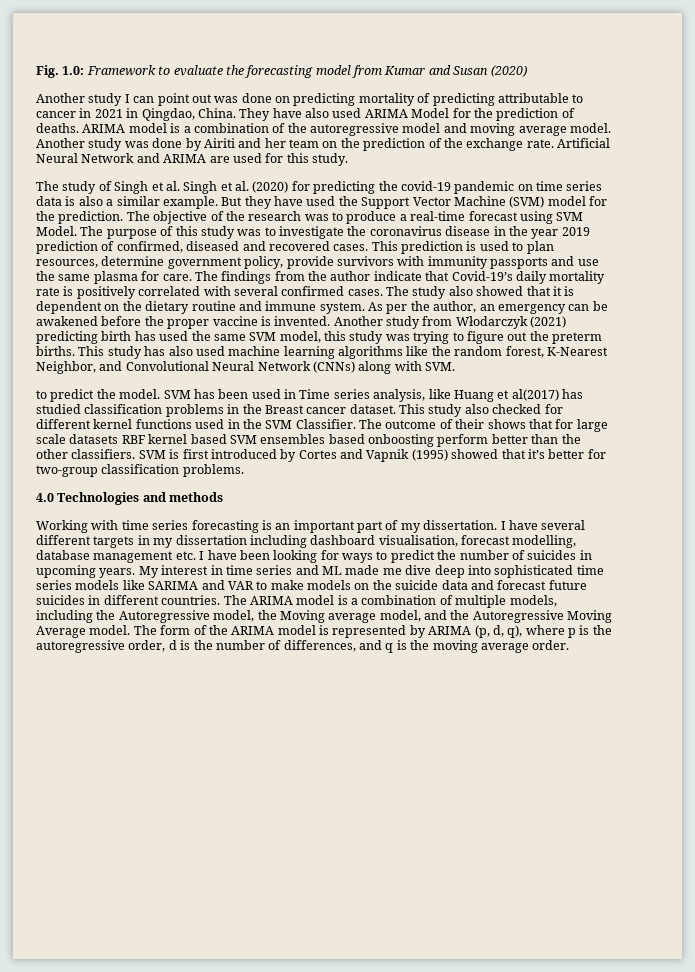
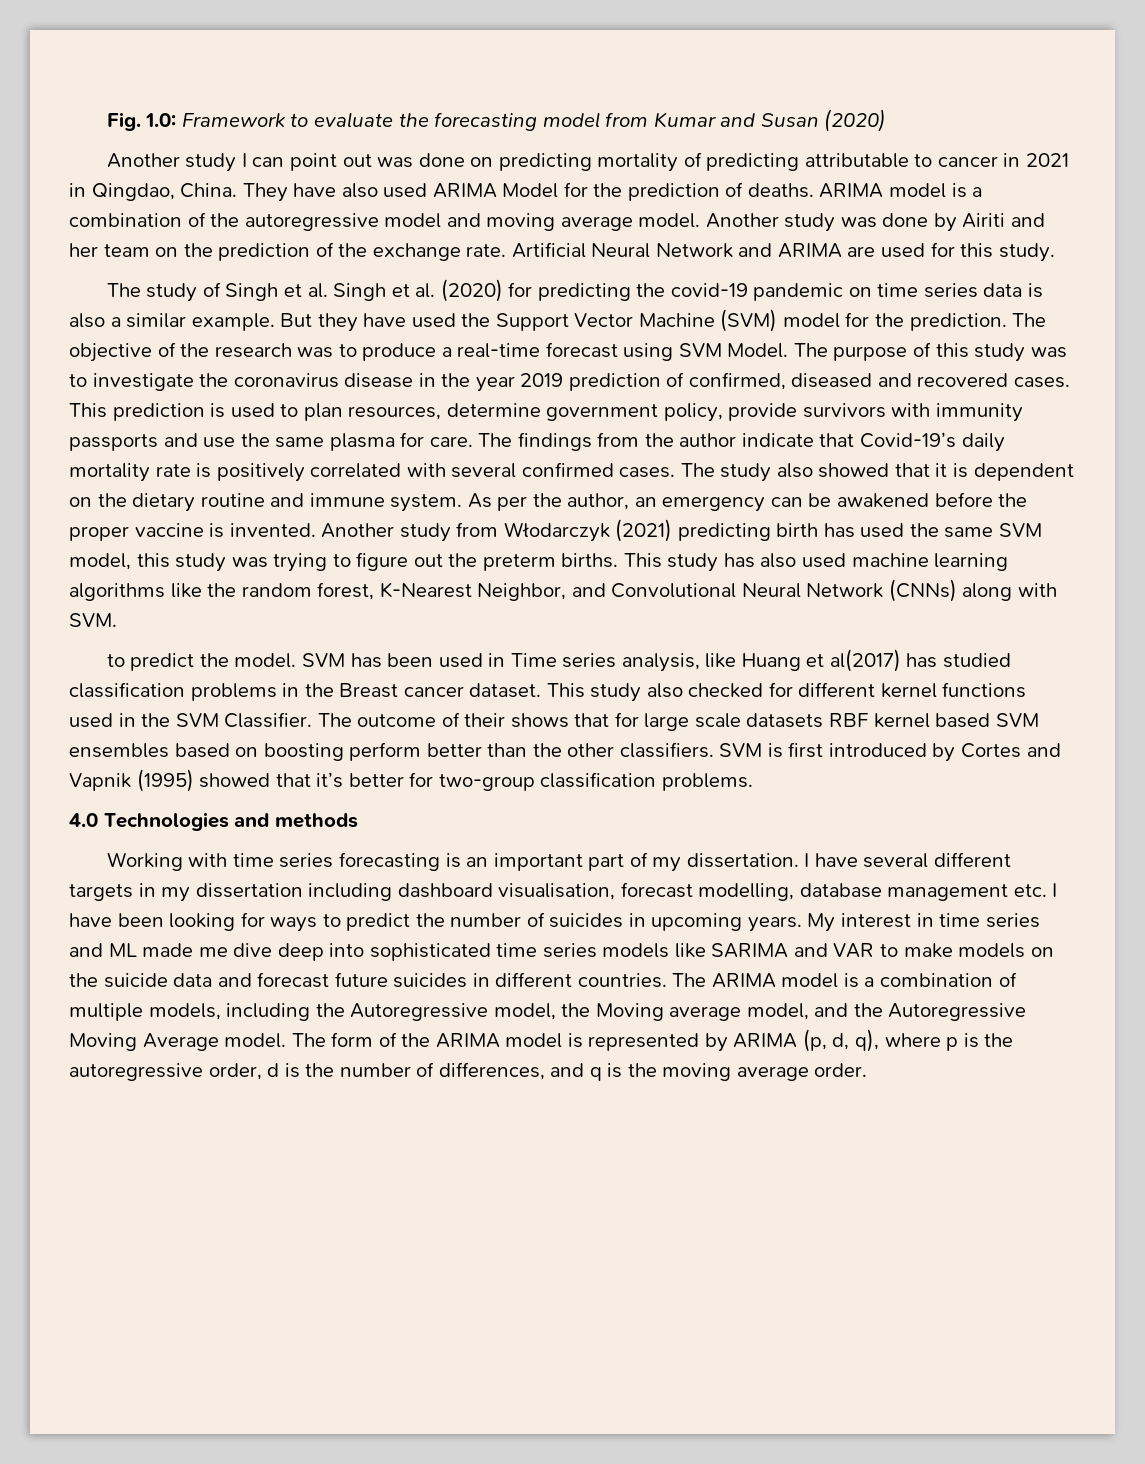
[368,434,434,447] onboosting -> [235,743,344,761] on boosting

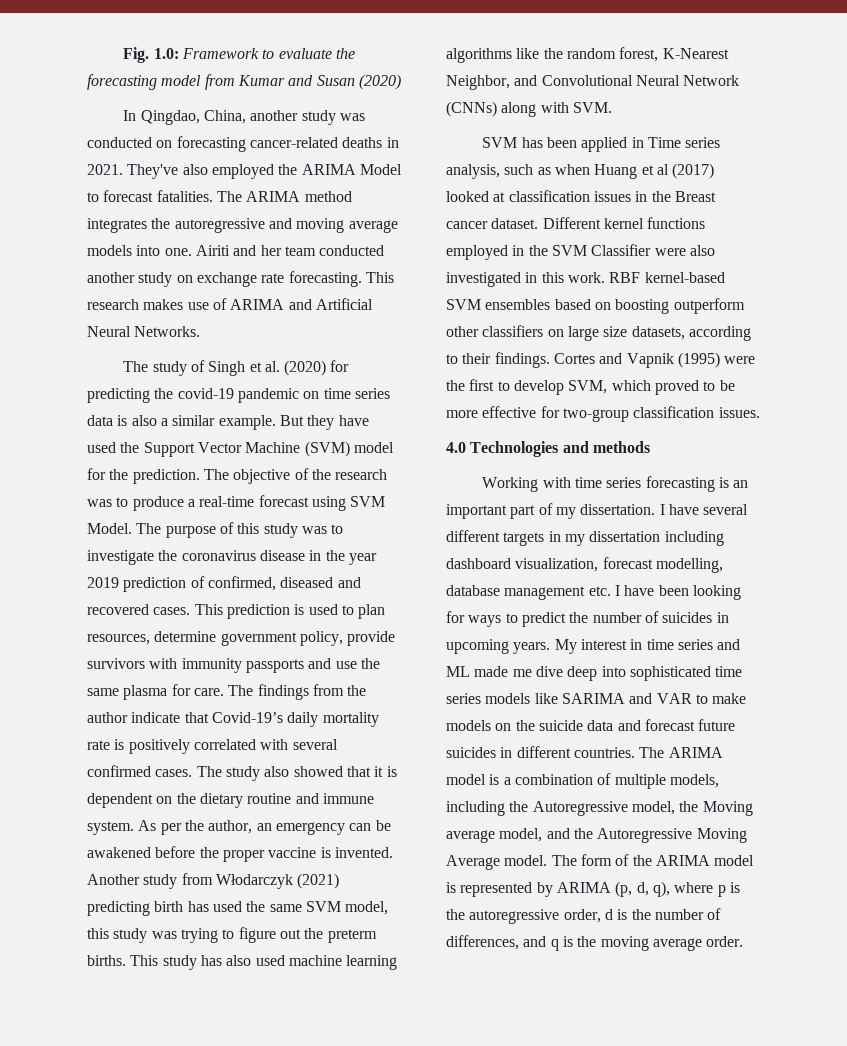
[106,152,1069,172] [69,182,983,202] [69,212,442,231] Another study I can point out was done on predicting mortality of predicting attributable to cancer in 2021 in Qingdao, China. They have also used ARIMA Model for the prediction of deaths. ARIMA model is a combination of the autoregressive model -> [123,110,365,125] [87,136,399,152] [87,164,402,179] [87,190,352,202] [87,218,265,233] In Qingdao, China, another study was conducted on forecasting cancer-related deaths in 2021. They've also employed the ARIMA Model to forecast fatalities. The ARIMA method integrates the autoregressive
[638,213,1046,232] [69,242,1055,262] model. Another study was done by Airiti and her team on the prediction of the exchange rate. Artificial Neural Network and ARIMA are used for this study. -> [87,245,385,256] [87,271,394,287] [87,298,373,310] [87,326,201,337] models into one. Airiti and her team conducted another study on exchange rate forecasting. This research makes use of ARIMA and Artificial Neural Networks.
[333,283,436,301] Singh et al. -> (280, 366) none
[106,653,297,671] to predict the model. -> (612, 107) none
[438,653,483,668] used -> [581,137,628,152] applied
[705,649,1011,672] [69,682,277,701] like Huang et al(2017) has studied classification problems -> [504,163,715,179] [446,190,631,202] such as when Huang et al (2017) looked at classification issues
[546,682,876,702] This study also checked for different -> [542,217,601,229] Different
[69,713,113,728] used -> [446,245,508,260] employed
[224,712,991,731] Classifier. The outcome of their shows that for large scale datasets RBF kernel based -> [591,244,715,256] [446,272,725,287] Classifier were also investigated in this work. RBF kernel-based
[349,742,1061,762] [69,769,404,792] perform better than the other classifiers. SVM is first introduced by Cortes and Vapnik (1995) showed that it’s better -> [673,298,745,314] [446,325,751,341] [446,352,756,368] [446,379,735,395] [446,406,537,418] outperform other classifiers on large size datasets, according to their findings. Cortes and Vapnik (1995) were the first to develop SVM, which proved to be more effective
[661,773,753,791] problems. -> [718,407,760,418] issues.
[498,883,616,900] visualisation, -> [515,558,599,572] visualization,

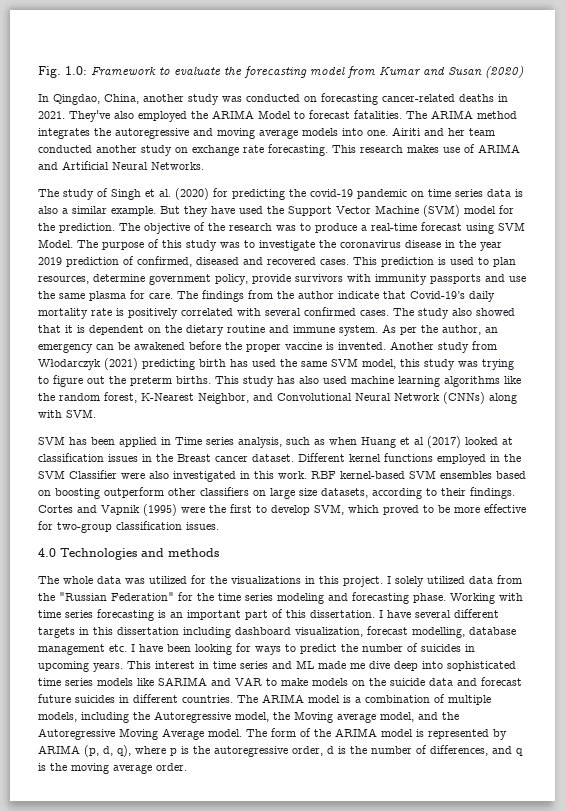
(650, 447) none -> [38,575,522,587] [38,592,446,604] The whole data was utilized for the visualizations in this project. I solely utilized data from the "Russian Federation" for the time series modeling and forecasting phase.
[555,507,576,519] my -> [286,610,306,618] this
[564,534,585,546] my -> [93,627,113,635] this
[554,639,577,654] My -> [127,661,151,669] This

